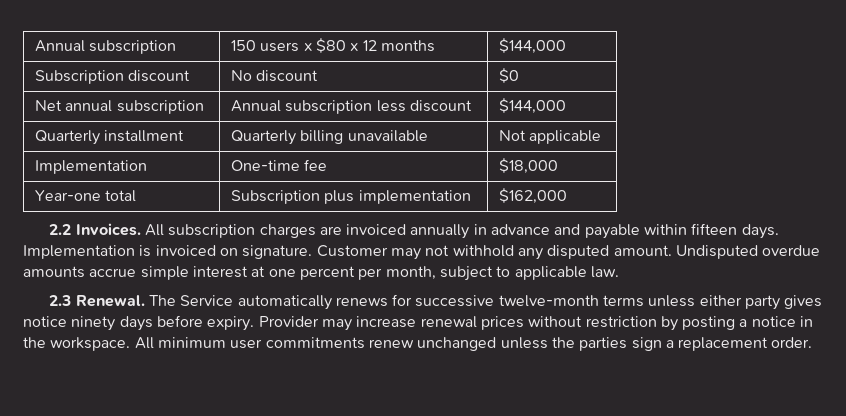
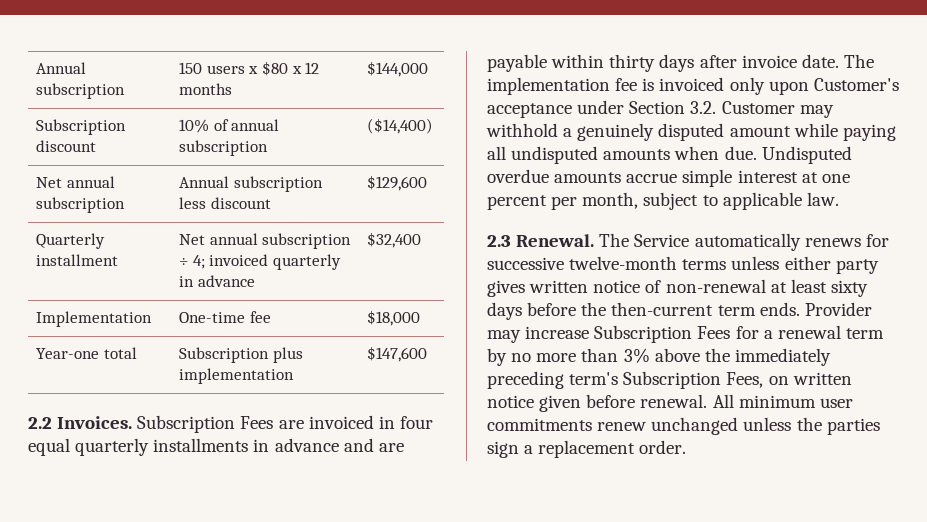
[230,70,319,82] [498,68,519,83] No discount | $0 -> [179,119,280,133] [179,140,269,156] [367,118,434,134] 10% of annual subscription | ($14,400)
[498,98,566,114] $144,000 -> [367,175,428,191] $129,600
[230,130,428,145] [498,130,602,144] Quarterly billing unavailable | Not applicable -> [179,233,352,249] [179,254,341,270] [179,275,255,287] [367,232,422,248] Net annual subscription ÷ 4; invoiced quarterly in advance | $32,400
[498,188,567,204] $162,000 -> [367,346,428,362] $147,600
[144,224,470,239] All subscription charges are invoiced annually -> [137,415,433,433] [28,438,249,456] Subscription Fees are invoiced in four equal quarterly installments
(581, 229) none -> [378,443,404,452] are
[691,223,779,239] [23,245,672,260] fifteen days. Implementation is invoiced on signature. Customer may not withhold any disputed amount. -> [609,54,874,72] [487,77,899,95] [487,100,834,118] [486,123,896,141] [487,146,757,164] thirty days after invoice date. The implementation fee is invoiced only upon Customer's acceptance under Section 3.2. Customer may withhold a genuinely disputed amount while paying all undisputed amounts when due.
[23,315,814,331] [23,337,131,351] notice ninety days before expiry. Provider may increase renewal prices without restriction by posting a notice in the workspace. -> [529,279,868,297] [487,302,872,320] [487,325,884,343] [487,348,831,366] [487,371,852,389] [487,394,708,412] written notice of non-renewal at least sixty days before the then-current term ends. Provider may increase Subscription Fees for a renewal term by no more than 3% above the immediately preceding term's Subscription Fees, on written notice given before renewal.

